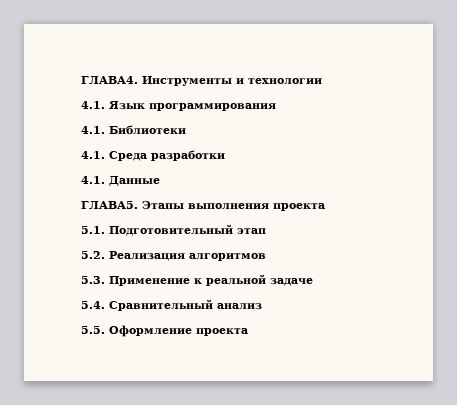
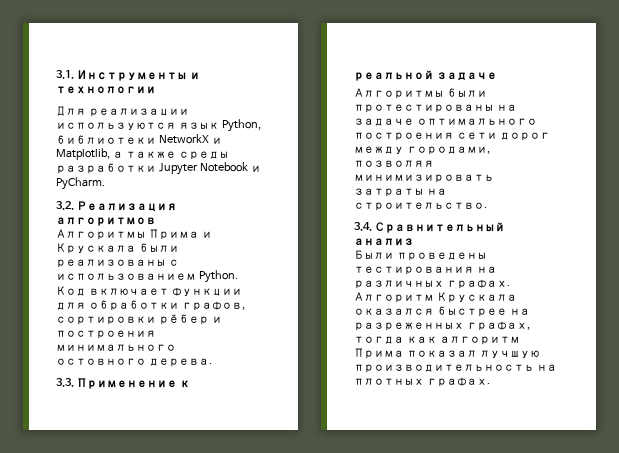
[81,76,138,84] ГЛАВА4. -> [56,70,74,79] 3.1.
[81,101,276,111] [81,125,186,135] [81,150,225,161] [81,176,160,186] [81,200,325,211] [81,224,266,236] [81,251,266,261] [81,274,313,286] [81,299,262,311] [81,325,248,337] 4.1. Язык программирования // 4.1. Библиотеки // 4.1. Среда разработки // 4.1. Данные // ГЛАВА5. Этапы выполнения проекта // 5.1. Подготовительный этап // 5.2. Реализация алгоритмов // 5.3. Применение к реальной задаче // 5.4. Сравнительный анализ // 5.5. Оформление проекта -> [56,106,189,117] [56,119,261,132] [56,134,222,144] [56,148,229,160] [56,162,261,175] [56,177,105,190] [56,201,177,212] [56,217,156,226] [56,229,212,240] [56,243,179,254] [56,259,179,268] [56,270,238,283] [56,286,242,296] [56,300,245,311] [56,314,222,325] [56,330,156,339] [56,344,176,351] [56,358,212,367] [56,378,190,389] [354,70,497,81] [354,88,487,99] [354,104,517,113] [354,118,537,126] [354,132,550,141] [354,146,490,155] [354,160,434,167] [354,174,494,183] [354,188,447,197] [354,202,487,211] [354,222,505,233] [354,238,414,246] [354,250,487,261] [354,266,497,275] [354,279,510,289] [354,292,517,303] [354,306,530,317] [354,321,530,331] [354,336,520,345] [354,348,540,359] [354,364,557,373] [354,377,490,387] Для реализации используются язык Python, библиотеки NetworkX и Matplotlib, а также среды разработки Jupyter Notebook и PyCharm. // 3.2. Реализация алгоритмов // Алгоритмы Прима и Крускала были реализованы с использованием Python. Код включает функции для обработки графов, сортировки рёбер и построения минимального остовного дерева. // 3.3. Применение к реальной задаче // Алгоритмы были протестированы на задаче оптимального построения сети дорог между городами, позволяя минимизировать затраты на строительство. // 3.4. Сравнительный анализ // Были проведены тестирования на различных графах. Алгоритм Крускала оказался быстрее на разреженных графах, тогда как алгоритм Прима показал лучшую производительность на плотных графах.

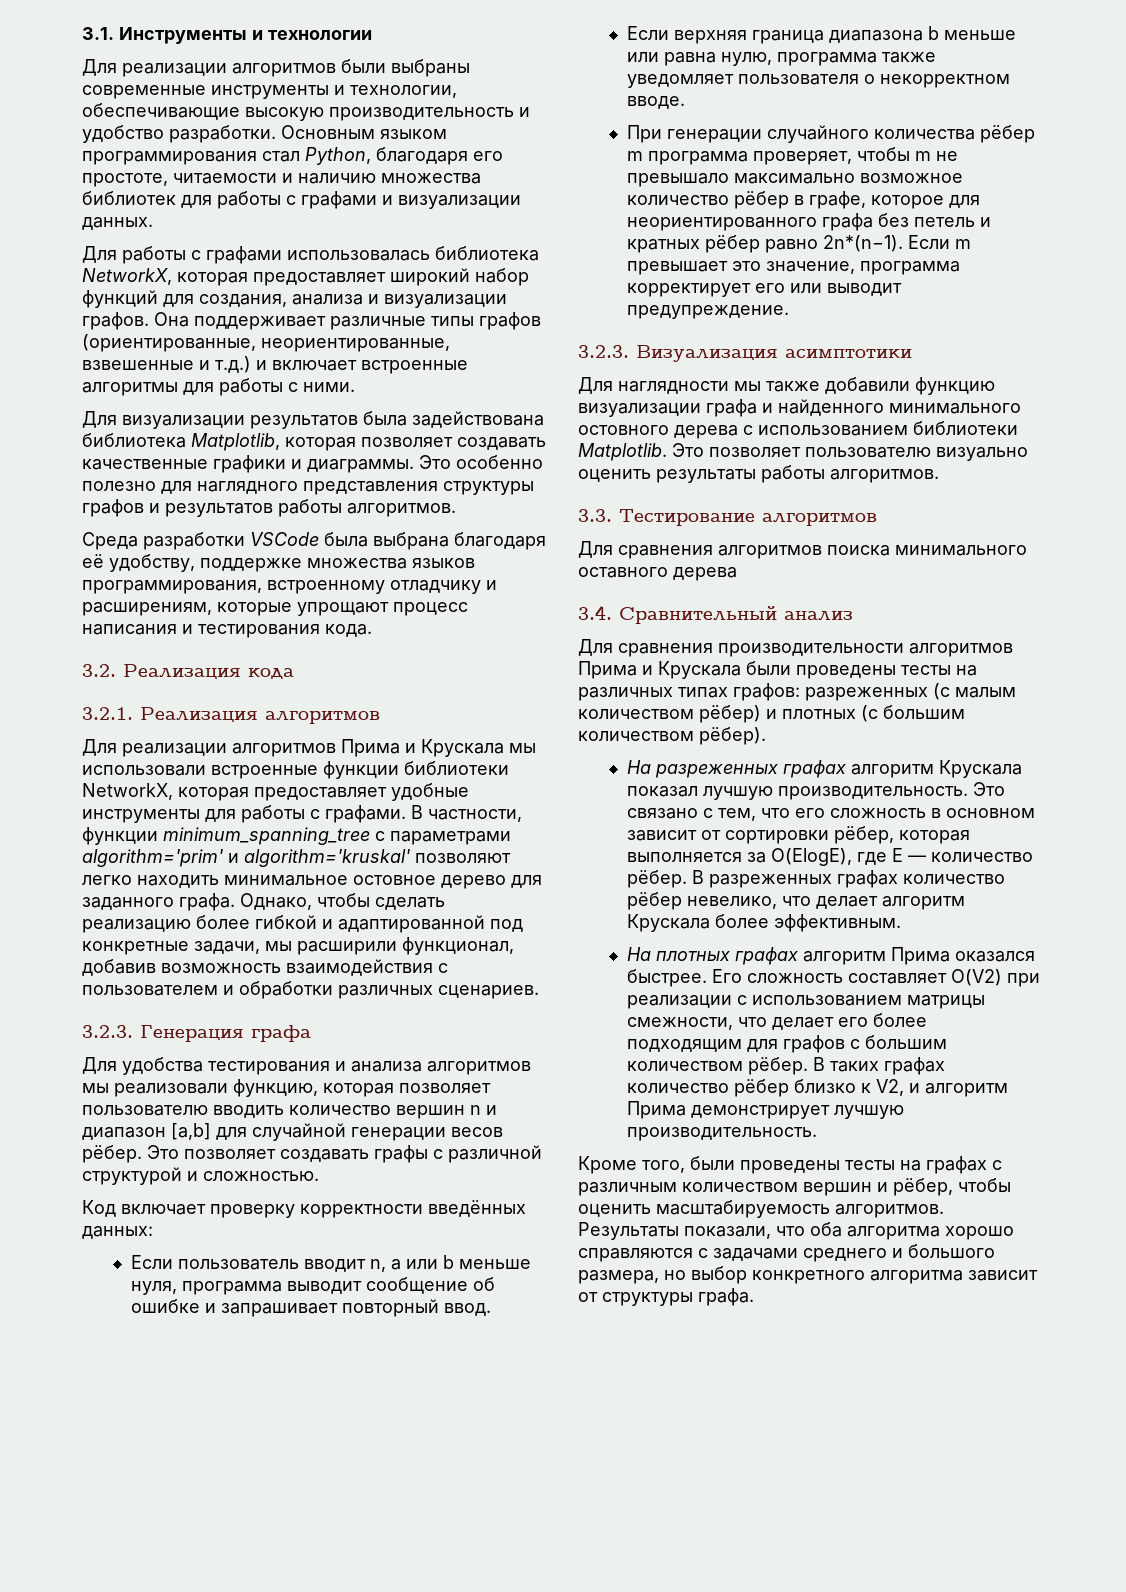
[56,119,261,132] [56,134,222,144] [56,148,229,160] [56,162,261,175] [56,177,105,190] [56,201,177,212] [56,217,156,226] [56,229,212,240] [56,243,179,254] [56,259,179,268] [56,270,238,283] [56,286,242,296] [56,300,245,311] [56,314,222,325] [56,330,156,339] [56,344,176,351] [56,358,212,367] [56,378,190,389] [354,70,497,81] [354,88,487,99] [354,104,517,113] [354,118,537,126] [354,132,550,141] [354,146,490,155] [354,160,434,167] [354,174,494,183] [354,188,447,197] [354,202,487,211] [354,222,505,233] [354,238,414,246] [354,250,487,261] [354,266,497,275] [354,279,510,289] [354,292,517,303] [354,306,530,317] [354,321,530,331] [354,336,520,345] [354,348,540,359] [354,364,557,373] [354,377,490,387] используются язык Python, библиотеки NetworkX и Matplotlib, а также среды разработки Jupyter Notebook и PyCharm. // 3.2. Реализация алгоритмов // Алгоритмы Прима и Крускала были реализованы с использованием Python. Код включает функции для обработки графов, сортировки рёбер и построения минимального остовного дерева. // 3.3. Применение к реальной задаче // Алгоритмы были протестированы на задаче оптимального построения сети дорог между городами, позволяя минимизировать затраты на строительство. // 3.4. Сравнительный анализ // Были проведены тестирования на различных графах. Алгоритм Крускала оказался быстрее на разреженных графах, тогда как алгоритм Прима показал лучшую производительность на плотных графах. -> [232,59,470,77] [82,85,457,99] [82,103,530,121] [82,125,447,143] [82,147,503,165] [82,173,481,187] [82,191,521,209] [82,217,153,230] [82,246,539,264] [82,268,529,286] [82,290,507,308] [82,312,541,330] [82,334,450,352] [82,356,468,374] [82,378,355,396] [82,411,544,429] [82,433,546,451] [82,455,543,473] [82,481,534,495] [82,499,456,517] [82,532,546,550] [82,554,475,572] [82,580,497,594] [82,602,468,616] [82,624,372,638] [82,664,294,679] [82,707,380,724] [82,739,536,757] [82,761,509,779] [82,783,469,801] [82,805,522,823] [82,827,511,845] [82,849,511,867] [82,875,542,889] [82,893,445,911] [82,915,523,933] [82,937,514,955] [82,959,448,976] [82,981,539,999] [82,1025,311,1042] [82,1057,531,1075] [82,1079,491,1097] [82,1105,497,1119] [82,1123,503,1141] [82,1145,542,1163] [82,1167,319,1185] [82,1200,526,1218] [82,1226,153,1239] [130,1255,531,1272] [130,1277,495,1295] [130,1299,491,1317] [626,26,1016,44] [626,52,936,66] [626,74,1010,88] [626,96,685,109] [626,125,1035,143] [626,147,958,165] [626,173,963,187] [626,191,980,209] [626,213,991,231] [626,235,971,253] [626,261,960,275] [626,283,902,297] [626,305,789,319] [578,345,912,362] [578,377,995,395] [578,399,1021,417] [578,421,1018,439] [578,443,1028,461] [578,465,939,483] [578,509,877,526] [578,541,1027,559] [578,567,737,581] [578,605,853,624] [578,639,1013,657] [578,661,977,679] [578,683,1016,701] [578,705,965,723] [578,727,766,745] [626,760,1022,778] [626,782,1005,800] [626,808,1035,821] [626,826,970,844] [626,848,1033,866] [626,870,1005,888] [626,892,965,910] [626,914,901,932] [626,947,1035,965] [626,969,1040,987] [626,995,985,1009] [626,1013,927,1030] [626,1035,947,1053] [626,1057,945,1075] [626,1079,1008,1097] [626,1101,904,1119] [626,1127,817,1141] [578,1156,1002,1174] [578,1178,1011,1196] [578,1200,944,1218] [578,1222,1014,1240] [578,1244,995,1262] [578,1266,1038,1284] [578,1288,754,1306] алгоритмов были выбраны современные инструменты и технологии, обеспечивающие высокую производительность и удобство разработки. Основным языком программирования стал Python, благодаря его простоте, читаемости и наличию множества библиотек для работы с графами и визуализации данных. // Для работы с графами использовалась библиотека NetworkX, которая предоставляет широкий набор функций для создания, анализа и визуализации графов. Она поддерживает различные типы графов (ориентированные, неориентированные, взвешенные и т.д.) и включает встроенные алгоритмы для работы с ними. // Для визуализации результатов была задействована библиотека Matplotlib, которая позволяет создавать качественные графики и диаграммы. Это особенно полезно для наглядного представления структуры графов и результатов работы алгоритмов. // Среда разработки VSCode была выбрана благодаря её удобству, поддержке множества языков программирования, встроенному отладчику и расширениям, которые упрощают процесс написания и тестирования кода. // 3.2. Реализация кода // 3.2.1. Реализация алгоритмов // Для реализации алгоритмов Прима и Крускала мы использовали встроенные функции библиотеки NetworkX, которая предоставляет удобные инструменты для работы с графами. В частности, функции minimum_spanning_tree с параметрами algorithm='prim' и algorithm='kruskal' позволяют легко находить минимальное остовное дерево для заданного графа. Однако, чтобы сделать реализацию более гибкой и адаптированной под конкретные задачи, мы расширили функционал, добавив возможность взаимодействия с пользователем и обработки различных сценариев. // 3.2.3. Генерация графа // Для удобства тестирования и анализа алгоритмов мы реализовали функцию, которая позволяет пользователю вводить количество вершин n и диапазон [a,b] для случайной генерации весов рёбер. Это позволяет создавать графы с различной структурой и сложностью. // Код включает проверку корректности введённых данных: // Если пользователь вводит n, a или b меньше нуля, программа выводит сообщение об ошибке и запрашивает повторный ввод. // Если верхняя граница диапазона b меньше или равна нулю, программа также уведомляет пользователя о некорректном вводе. // При генерации случайного количества рёбер m программа проверяет, чтобы m не превышало максимально возможное количество рёбер в графе, которое для неориентированного графа без петель и кратных рёбер равно 2n*(n−1). Если m превышает это значение, программа корректирует его или выводит предупреждение. // 3.2.3. Визуализация асимптотики // Для наглядности мы также добавили функцию визуализации графа и найденного минимального остовного дерева с использованием библиотеки Matplotlib. Это позволяет пользователю визуально оценить результаты работы алгоритмов. // 3.3. Тестирование алгоритмов // Для сравнения алгоритмов поиска минимального оставного дерева // 3.4. Сравнительный анализ // Для сравнения производительности алгоритмов Прима и Крускала были проведены тесты на различных типах графов: разреженных (с малым количеством рёбер) и плотных (с большим количеством рёбер). // На разреженных графах алгоритм Крускала показал лучшую производительность. Это связано с тем, что его сложность в основном зависит от сортировки рёбер, которая выполняется за O(ElogE), где E — количество рёбер. В разреженных графах количество рёбер невелико, что делает алгоритм Крускала более эффективным. // На плотных графах алгоритм Прима оказался быстрее. Его сложность составляет O(V2) при реализации с использованием матрицы смежности, что делает его более подходящим для графов с большим количеством рёбер. В таких графах количество рёбер близко к V2, и алгоритм Прима демонстрирует лучшую производительность. // Кроме того, были проведены тесты на графах с различным количеством вершин и рёбер, чтобы оценить масштабируемость алгоритмов. Результаты показали, что оба алгоритма хорошо справляются с задачами среднего и большого размера, но выбор конкретного алгоритма зависит от структуры графа.

